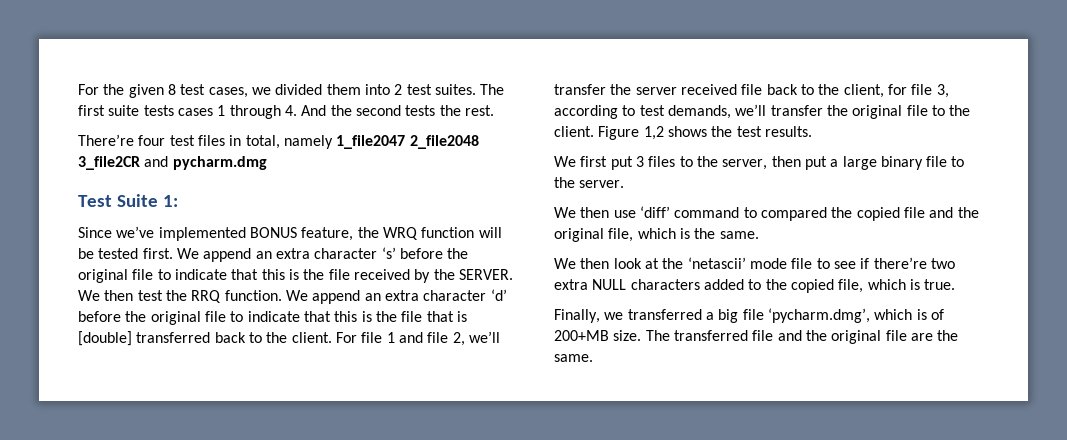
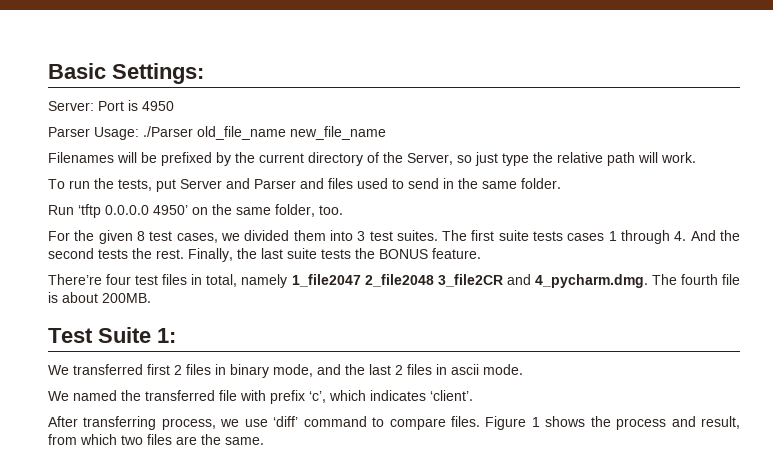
(78, 89) none -> [48,63,204,84] [48,100,174,111] [48,126,386,140] [48,152,696,166] [48,178,561,192] [48,204,343,218] Basic Settings: // Server: Port is 4950 // Parser Usage: ./Parser old_file_name new_file_name // Filenames will be prefixed by the current directory of the Server, so just type the relative path will work. // To run the tests, put Server and Parser and files used to send in the same folder. // Run ‘tftp 0.0.0.0 4950’ on the same folder, too. //
[394,84,403,95] 2 -> [357,231,366,241] 3
(494, 110) none -> [188,248,481,262] Finally, the last suite tests the BONUS feature.
[172,156,267,170] [78,194,178,207] [78,226,502,241] [78,247,469,262] [78,269,513,283] [78,289,507,304] [78,311,467,325] [78,331,500,346] [554,84,949,98] [554,104,971,119] [554,126,812,140] [554,156,965,170] [554,177,625,188] [554,206,979,221] [554,228,759,242] [554,257,955,269] [554,279,956,293] [554,308,944,323] [554,330,907,344] pycharm.dmg // Test Suite 1: // Since we’ve implemented BONUS feature, the WRQ function will be tested first. We append an extra character ‘s’ before the original file to indicate that this is the file received by the SERVER. We then test the RRQ function. We append an extra character ‘d’ before the original file to indicate that this is the file that is [double] transferred back to the client. For file 1 and file 2, we’ll transfer the server received file back to the client, for file 3, according to test demands, we’ll transfer the original file to the client. Figure 1,2 shows the test results. // We first put 3 files to the server, then put a large binary file to the server. // We then use ‘diff’ command to compared the copied file and the original file, which is the same. // We then look at the ‘netascii’ mode file to see if there’re two extra NULL characters added to the copied file, which is true. // Finally, we transferred a big file ‘pycharm.dmg’, which is of 200+MB size. The transferred file and the original file -> [534,274,740,288] [48,292,151,303] [48,327,176,343] [48,364,523,378] [48,390,473,404] [48,416,740,430] [48,434,172,445] 4_pycharm.dmg. The fourth file is about 200MB. // Test Suite 1: // We transferred first 2 files in binary mode, and the last 2 files in ascii mode. // We named the transferred file with prefix ‘c’, which indicates ‘client’. // After transferring process, we use ‘diff’ command to compare files. Figure 1 shows the process and result, from which two files

